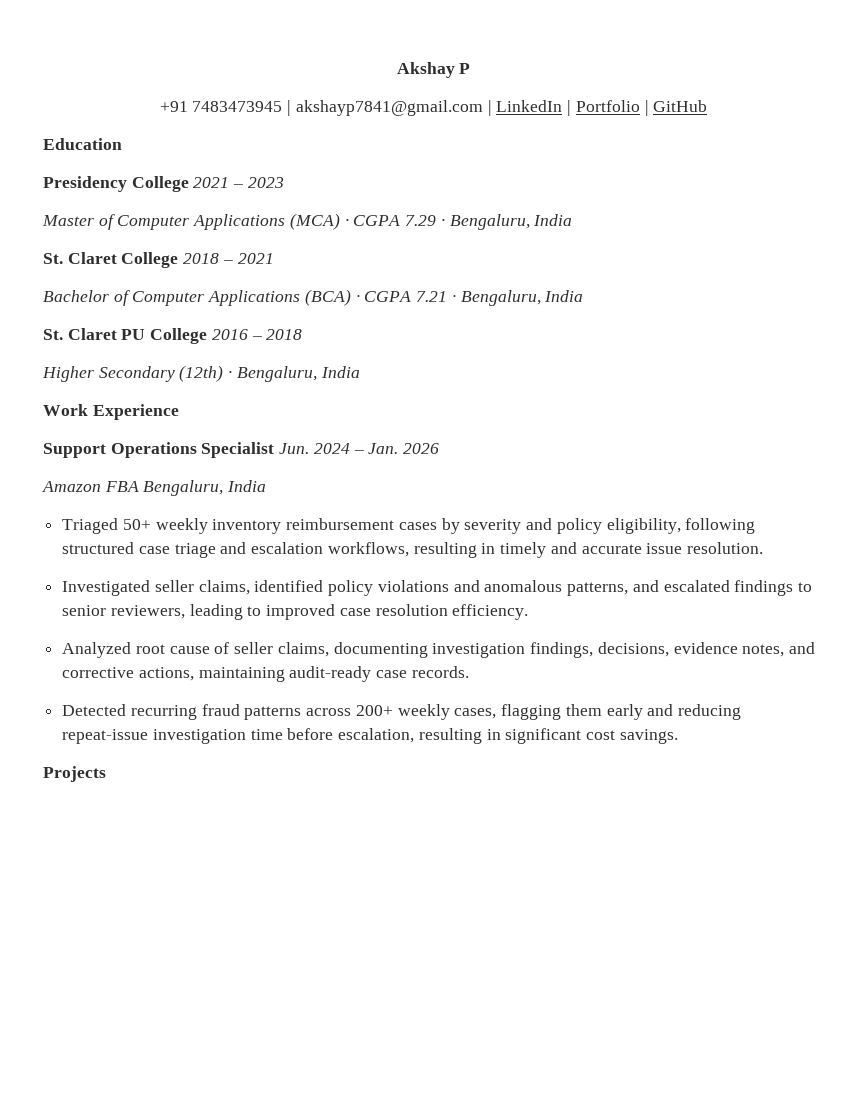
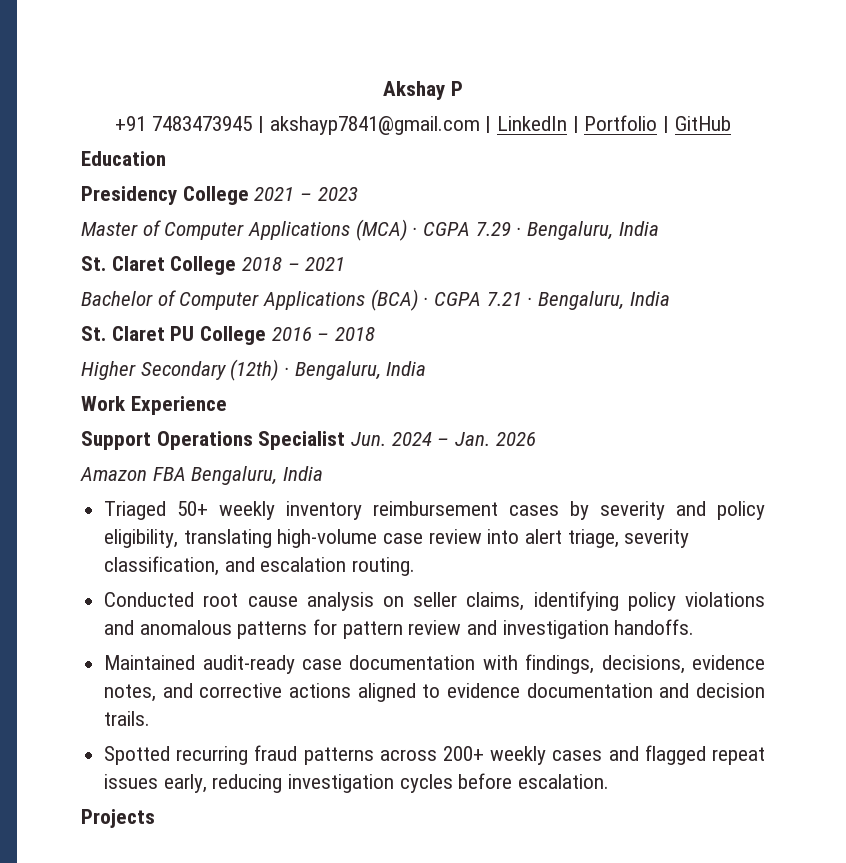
[685,518,756,534] [62,542,763,558] [62,580,324,596] following structured case triage and escalation workflows, resulting in timely and accurate issue resolution. // Investigated seller claims, identified -> [183,529,690,548] [104,556,416,576] [104,591,619,611] translating high-volume case review into alert triage, severity classification, and escalation routing. // Conducted root cause analysis on seller claims, identifying
[567,580,812,596] [62,604,529,620] [62,642,526,658] patterns, and escalated findings to senior reviewers, leading to improved case resolution efficiency. // Analyzed root cause of seller claims, documenting investigation -> [237,619,695,639] [104,655,518,674] patterns for pattern review and investigation handoffs. // Maintained audit-ready case documentation with
[138,666,469,682] [62,704,127,716] actions, maintaining audit-ready case records. // Detected -> [289,683,765,702] [104,711,151,726] [104,746,171,765] actions aligned to evidence documentation and decision trails. // Spotted
[454,704,741,720] [62,728,678,744] cases, flagging them early and reducing repeat-issue investigation time before escalation, resulting in significant cost savings. -> [552,745,765,765] [104,773,610,793] cases and flagged repeat issues early, reducing investigation cycles before escalation.

